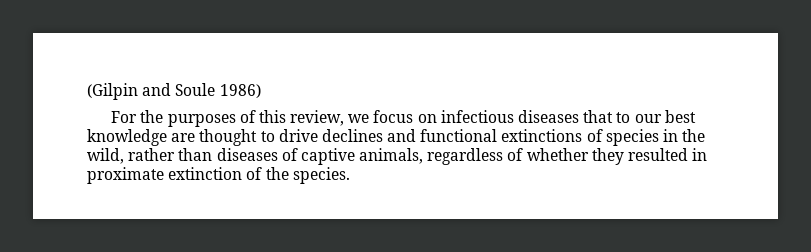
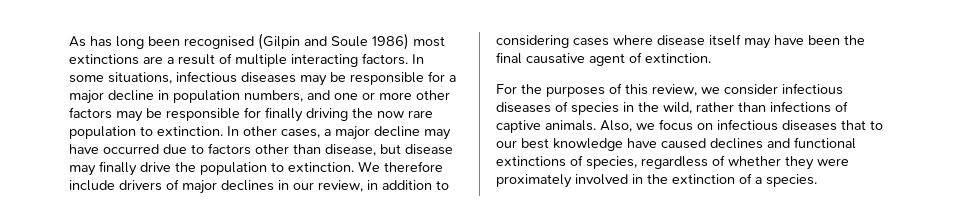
(87, 91) none -> [69,36,254,49] As has long been recognised
(261, 91) none -> [413,36,445,47] [69,53,424,67] [69,71,456,86] [69,90,450,104] [69,107,433,122] [69,126,451,140] [69,143,453,156] [69,161,443,176] [69,179,449,194] [496,34,865,49] [496,52,711,66] most extinctions are a result of multiple interacting factors. In some situations, infectious diseases may be responsible for a major decline in population numbers, and one or more other factors may be responsible for finally driving the now rare population to extinction. In other cases, a major decline may have occurred due to factors other than disease, but disease may finally drive the population to extinction. We therefore include drivers of major declines in our review, in addition to considering cases where disease itself may have been the final causative agent of extinction.
(370, 118) none -> [724,83,843,95] [496,101,848,115] [496,120,655,133] consider infectious diseases of species in the wild, rather than infections of captive animals. Also, we
[171,129,318,146] are thought to drive -> [627,138,706,149] have caused
[605,129,706,146] [87,148,708,165] [87,167,164,184] species in the wild, rather than diseases of captive animals, regardless of whether they resulted in proximate -> [586,155,849,170] [496,174,668,188] species, regardless of whether they were proximately involved in the
[265,167,289,180] the -> [755,177,762,184] a

